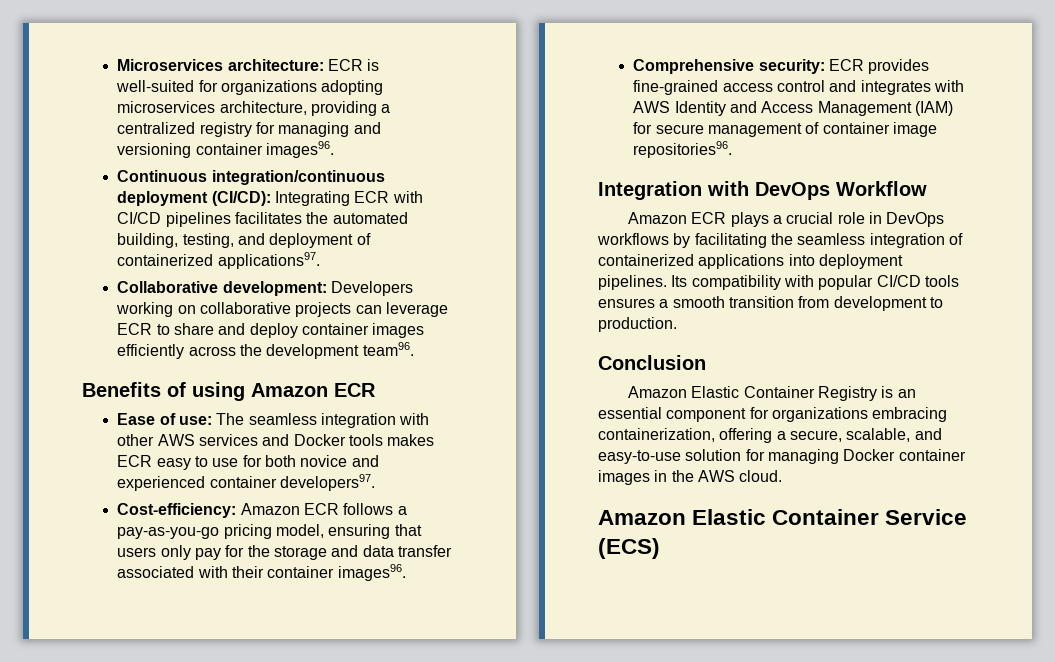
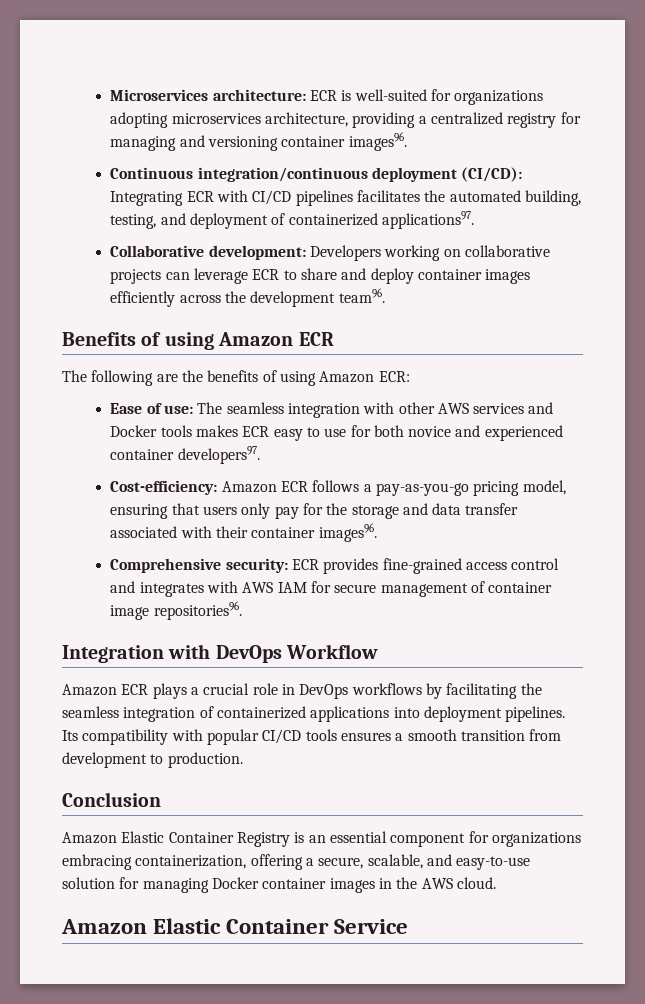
(376, 390) none -> [62,370,410,386] // The following are the benefits of using Amazon ECR:
[674,101,953,116] Identity and Access Management (IAM) -> [277,582,307,593] IAM
[598,538,660,559] (ECS) -> (409, 926) none

